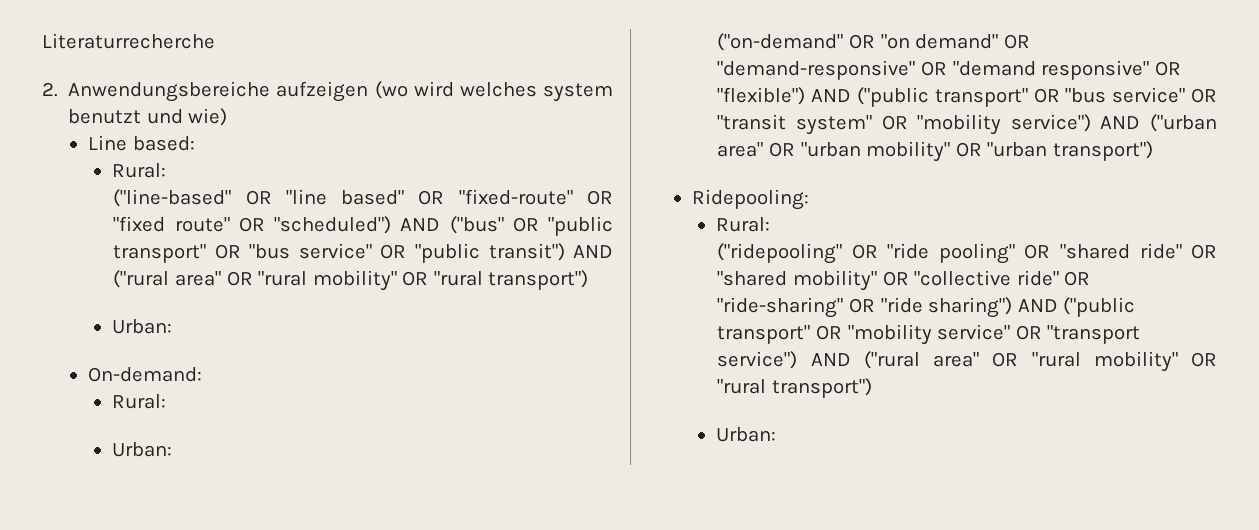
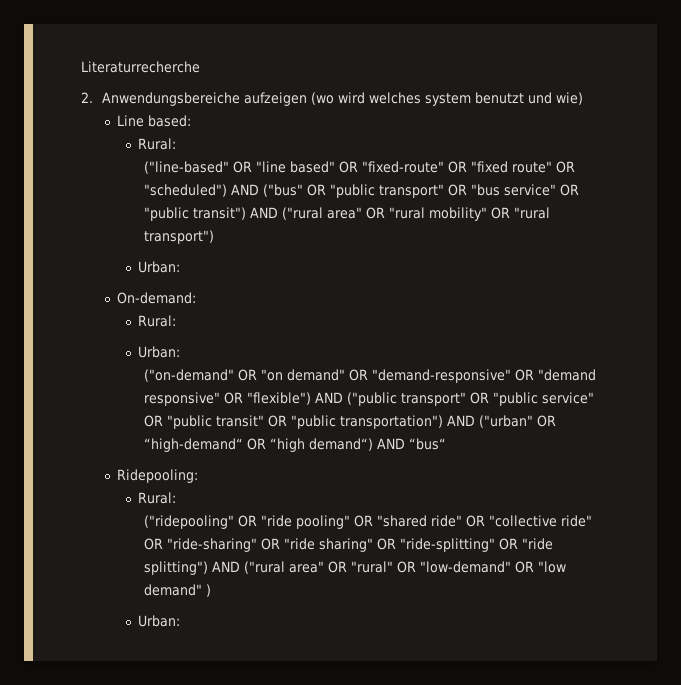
[1065,87,1217,103] [717,114,1217,135] [717,141,1153,162] "bus service" OR "transit system" OR "mobility service") AND ("urban area" OR "urban mobility" OR "urban transport") -> [492,392,594,406] [143,415,556,429] [143,438,446,452] "public service" OR "public transit" OR "public transportation") AND ("urban" OR “high-demand“ OR “high demand“) AND “bus“
[717,270,909,291] "shared mobility" OR -> (485, 521) none
[928,297,1136,318] [717,324,1141,345] [717,351,1217,372] [717,378,872,398] sharing") AND ("public transport" OR "mobility service" OR "transport service") AND ("rural area" OR "rural mobility" OR "rural transport") -> [318,538,553,552] [143,561,566,575] [143,584,211,597] sharing" OR "ride-splitting" OR "ride splitting") AND ("rural area" OR "rural" OR "low-demand" OR "low demand" )

